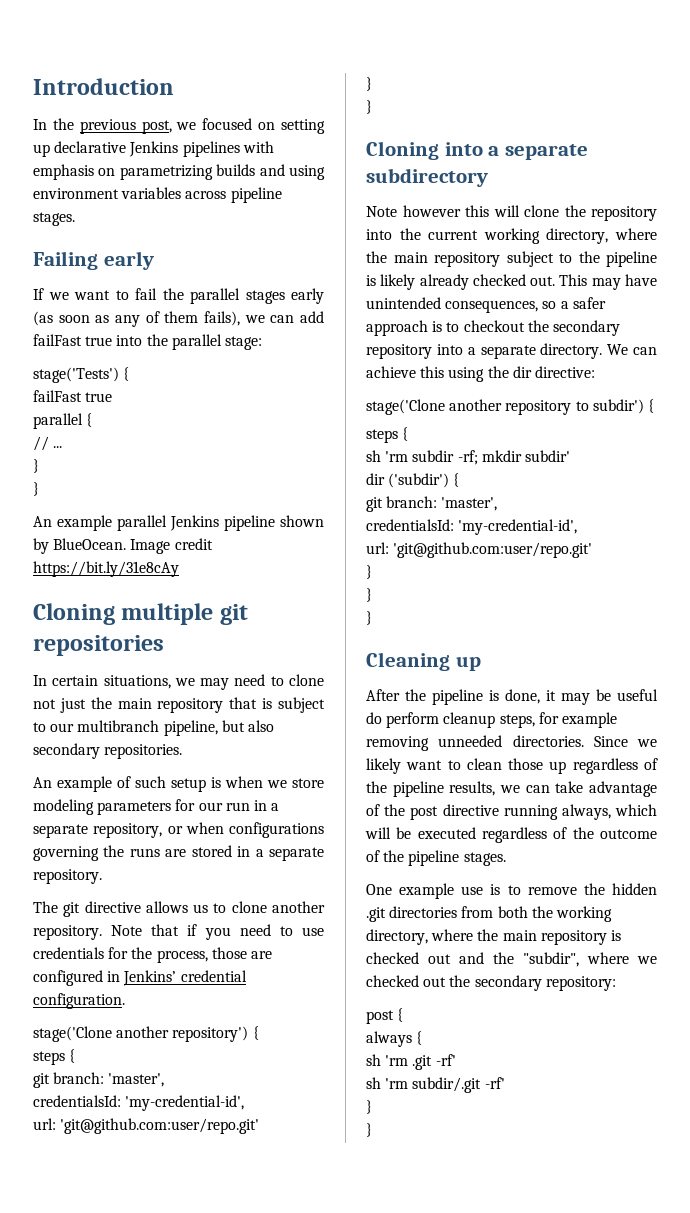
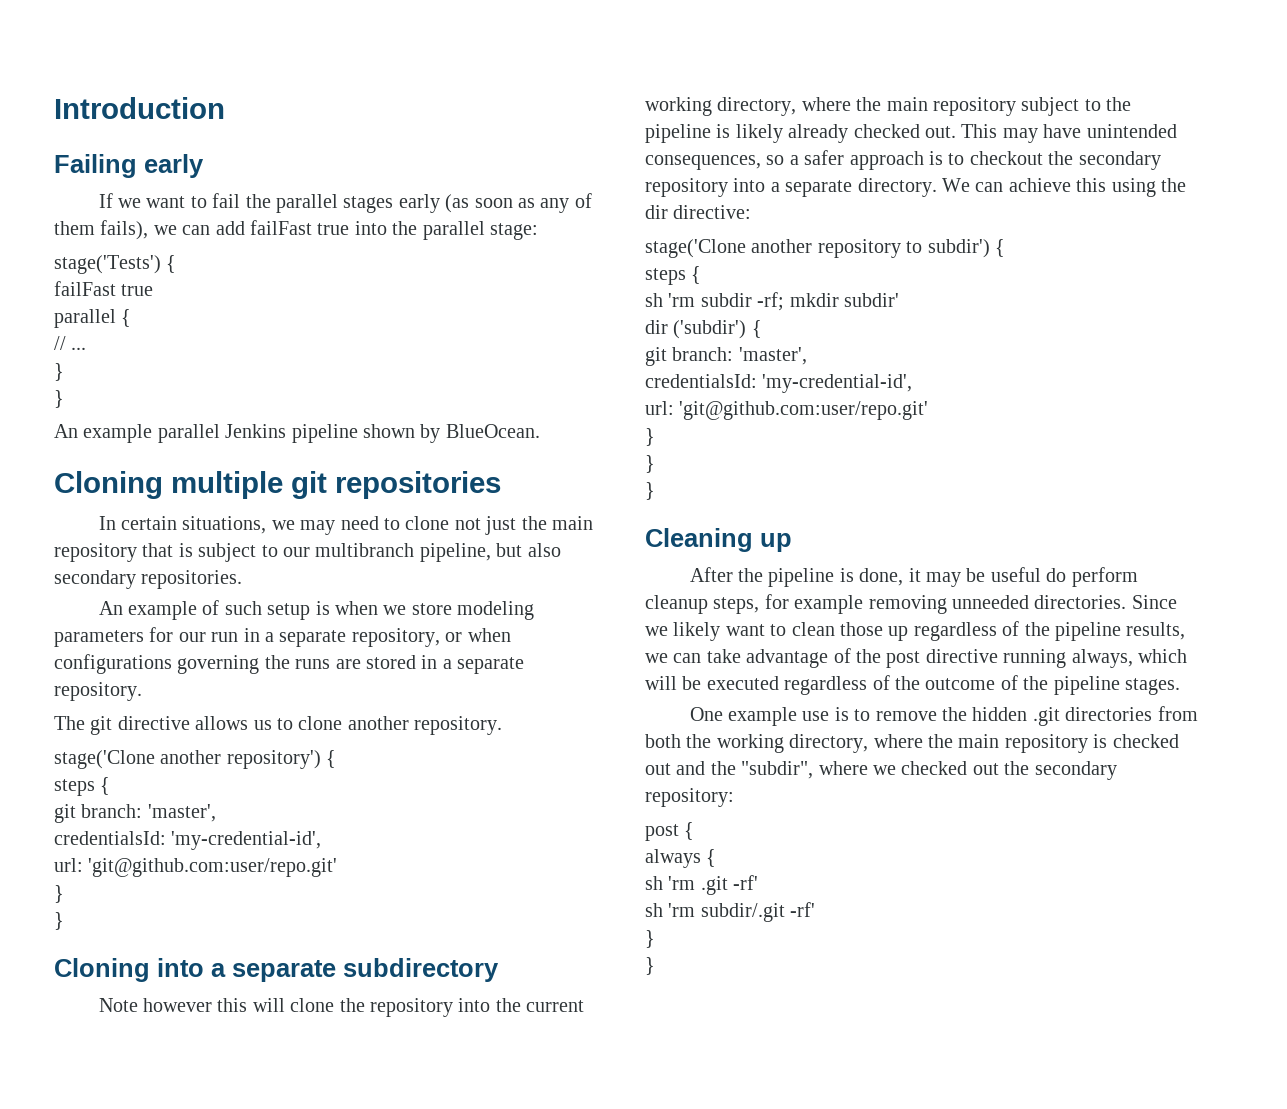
[33,118,325,134] [33,141,274,157] [33,164,325,180] [33,187,282,203] [33,212,75,226] // In the previous post, we focused on setting up declarative Jenkins pipelines with emphasis on parametrizing builds and using environment variables across pipeline stages. -> (225, 108) none
[130,538,213,554] [33,561,179,577] Image credit https://bit.ly/31e8cAy -> (540, 431) none
[111,924,324,940] [33,947,272,963] [33,970,247,986] [33,993,125,1009] Note that if you need to use credentials for the process, those are configured in Jenkins’ credential configuration. -> (503, 725) none

